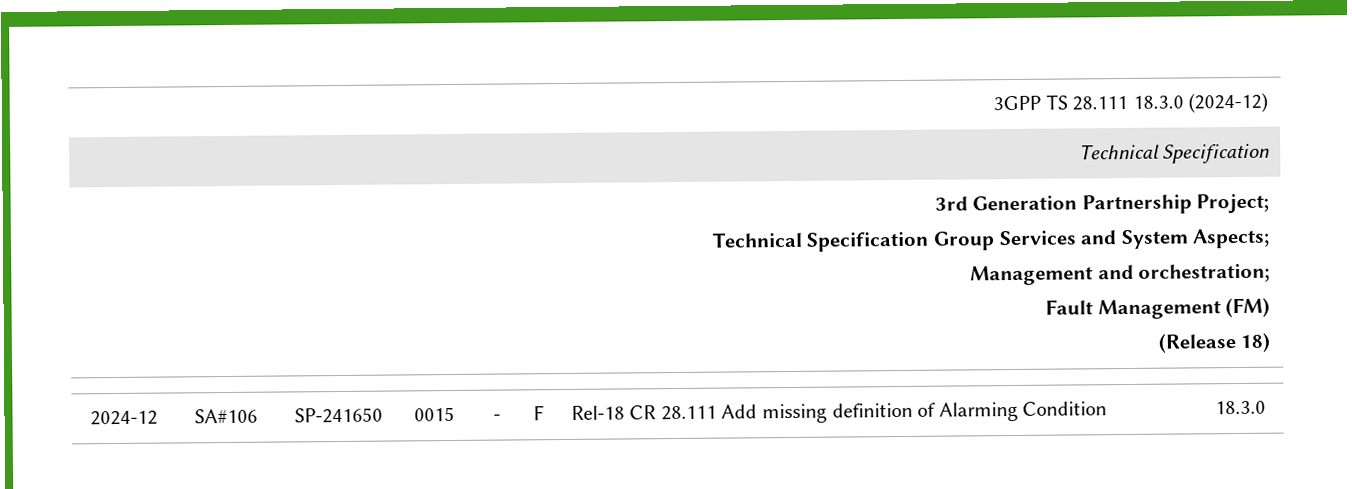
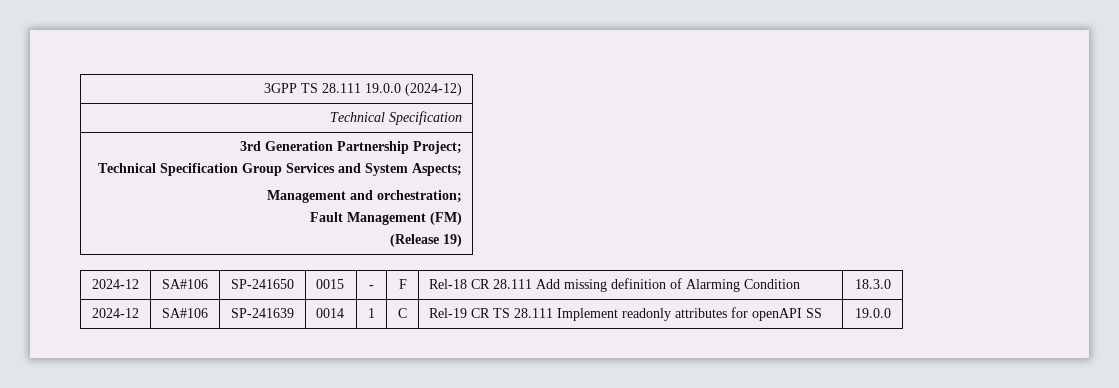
[1132,95,1184,109] 18.3.0 -> [364,83,401,93] 19.0.0
[1240,332,1271,353] 18) -> [442,234,462,247] 19)
(1266, 407) none -> [92,308,139,318] [162,308,208,318] [231,308,294,318] [316,308,345,318] [368,308,375,318] [398,308,407,318] [429,307,823,321] [854,308,891,318] // 2024-12 | SA#106 | SP-241639 | 0014 | 1 | C | Rel-19 CR TS 28.111 Implement readonly attributes for openAPI SS | 19.0.0

